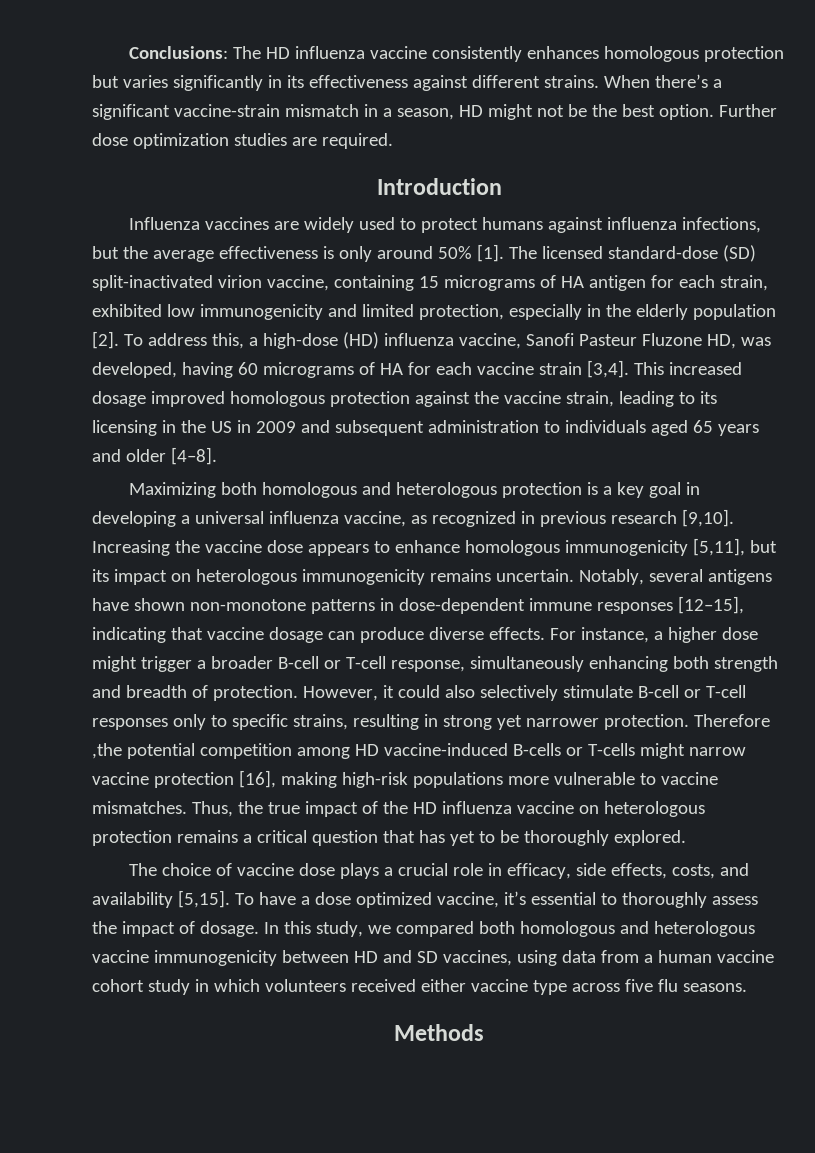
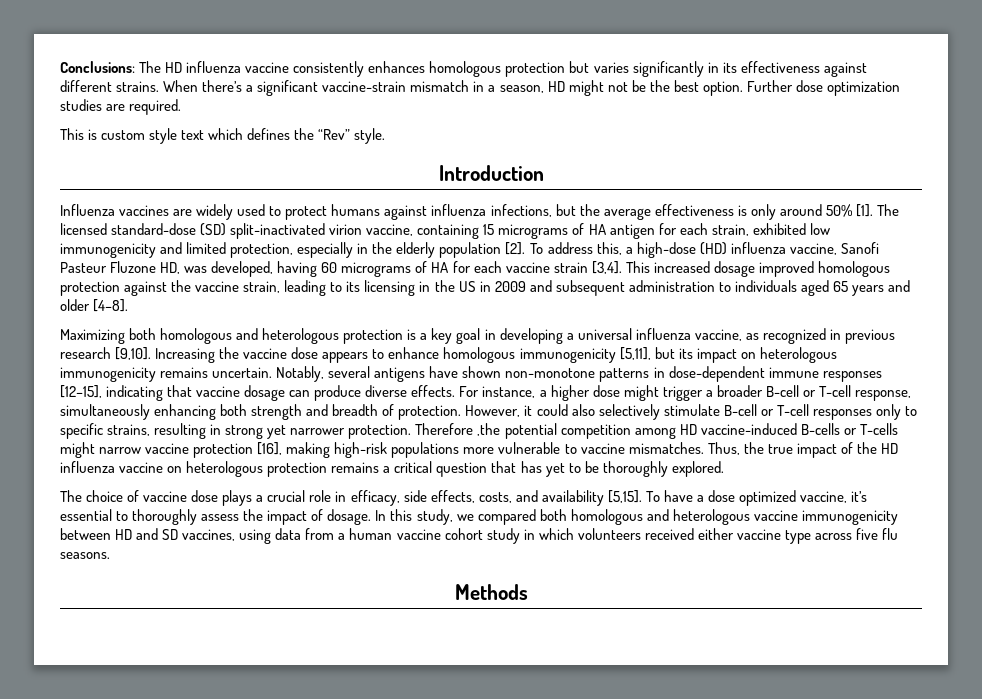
(393, 141) none -> [60,128,386,144] // This is custom style text which defines the “Rev” style.

